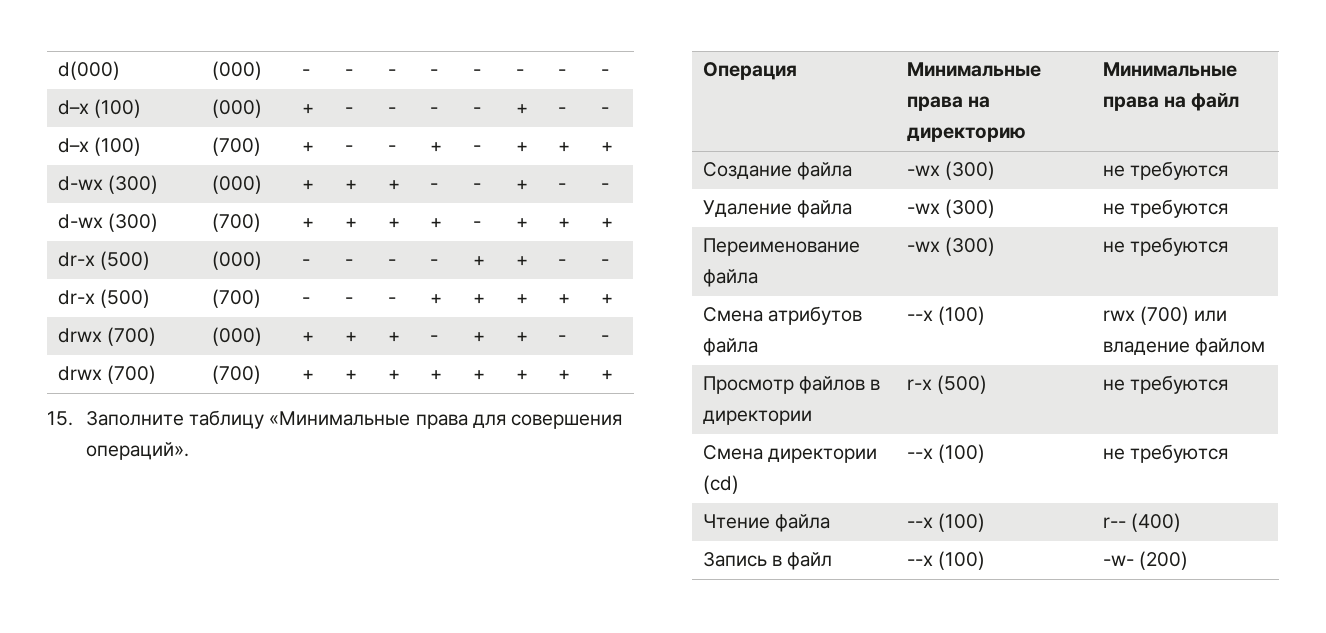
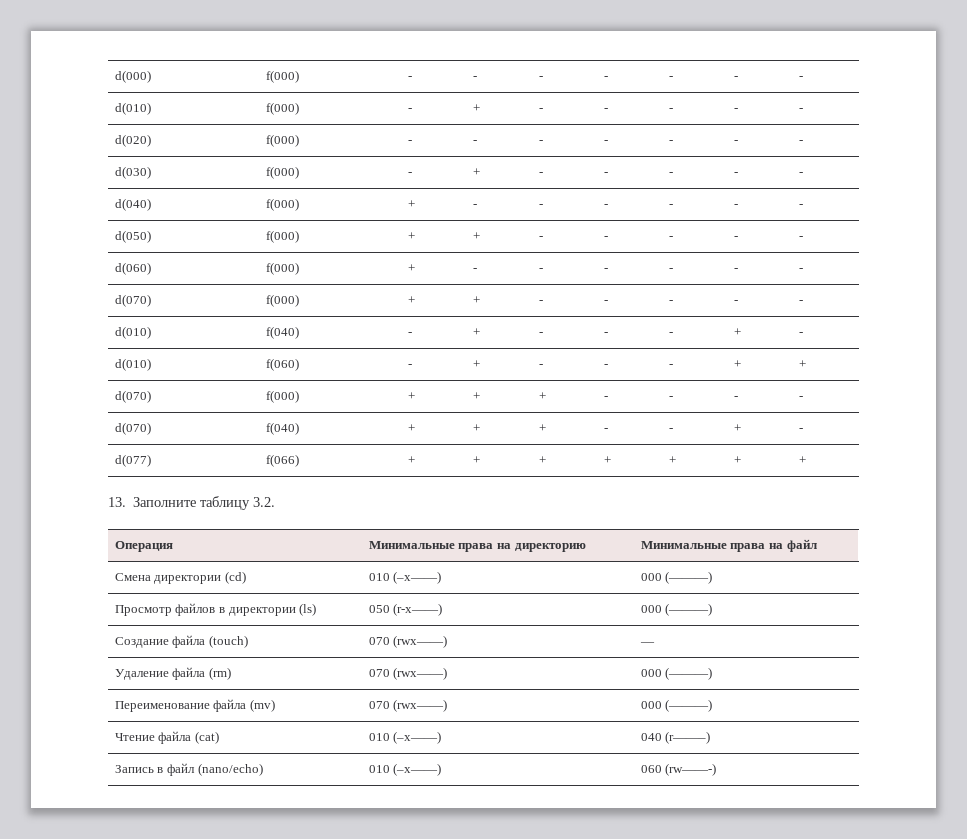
[211,61,262,80] [301,69,310,76] [344,69,353,76] [387,69,396,76] [429,69,438,76] [472,69,481,76] [515,69,524,76] [557,69,566,76] [600,69,609,76] [57,99,141,118] [211,99,262,118] [301,104,314,114] [344,107,353,114] [387,107,396,114] [429,107,438,114] [472,107,481,114] [515,104,528,114] [557,107,566,114] [600,107,609,114] [57,137,141,156] [211,137,261,156] [301,142,314,152] [344,145,353,152] [387,145,396,152] [429,142,442,152] [472,145,481,152] [515,142,528,152] [557,142,570,152] [600,142,613,152] [57,175,158,194] [211,175,262,194] (000) | - | - | - | - | - | - | - | - // d–x (100) | (000) | + | - | - | - | - | + | - | - // d–x (100) | (700) | + | - | - | + | - | + | + | + // d-wx (300) | (000) -> [265,70,299,83] [407,76,412,80] [472,76,477,80] [538,76,543,80] [603,76,608,80] [668,76,673,80] [733,76,738,80] [798,76,803,80] [114,102,151,115] [265,102,299,115] [407,108,412,112] [472,104,480,112] [538,108,543,112] [603,108,608,112] [668,108,673,112] [733,108,738,112] [798,108,803,112] [114,134,151,147] [265,134,299,147] [407,140,412,144] [472,140,477,144] [538,140,543,144] [603,140,608,144] [668,140,673,144] [733,140,738,144] [798,140,803,144] [114,166,151,179] [265,166,299,179] [407,172,412,176] [472,168,480,176] [538,172,543,176] [603,172,608,176] [668,172,673,176] [733,172,738,176] [798,172,803,176] [114,198,151,211] [265,198,299,211] [407,200,415,208] [472,204,477,208] [538,204,543,208] [603,204,608,208] [668,204,673,208] [733,204,738,208] [798,204,803,208] [114,230,151,243] [265,230,299,243] [407,232,415,240] [472,232,480,240] [538,236,543,240] [603,236,608,240] [668,236,673,240] [733,236,738,240] [798,236,803,240] [114,262,151,275] [265,262,299,275] [407,264,415,272] [472,268,477,272] [538,268,543,272] [603,268,608,272] [668,268,673,272] [733,268,738,272] [798,268,803,272] [114,294,151,307] [265,294,299,307] [407,296,415,304] [472,296,480,304] [538,300,543,304] [603,300,608,304] [668,300,673,304] [733,300,738,304] [798,300,803,304] [114,326,151,339] [265,326,299,339] [407,332,412,336] [472,328,480,336] [538,332,543,336] [603,332,608,336] [668,332,673,336] [733,328,741,336] [798,332,803,336] [114,358,151,371] [265,358,299,371] [407,364,412,368] [472,360,480,368] [538,364,543,368] [603,364,608,368] [668,364,673,368] [733,360,741,368] [798,360,806,368] [114,390,151,403] [265,390,299,403] [407,392,415,400] [472,392,480,400] [538,392,546,400] [603,396,608,400] [668,396,673,400] [733,396,738,400] [798,396,803,400] [114,422,151,435] [265,422,299,435] f(000) | - | - | - | - | - | - | - // d(010) | f(000) | - | + | - | - | - | - | - // d(020) | f(000) | - | - | - | - | - | - | - // d(030) | f(000) | - | + | - | - | - | - | - // d(040) | f(000) | + | - | - | - | - | - | - // d(050) | f(000) | + | + | - | - | - | - | - // d(060) | f(000) | + | - | - | - | - | - | - // d(070) | f(000) | + | + | - | - | - | - | - // d(010) | f(040) | - | + | - | - | - | + | - // d(010) | f(060) | - | + | - | - | - | + | + // d(070) | f(000) | + | + | + | - | - | - | - // d(070) | f(040)
[600,183,609,190] [57,213,158,232] [211,213,261,232] [301,218,314,228] [344,218,357,228] [387,218,400,228] [429,218,442,228] [472,221,481,228] [515,218,528,228] [557,218,570,228] [600,218,613,228] [57,251,150,270] [211,251,262,270] [301,259,310,266] [344,259,353,266] [387,259,396,266] [429,259,438,266] [472,256,485,266] [515,256,528,266] [557,259,566,266] [600,259,609,266] [57,289,150,308] [211,289,261,308] [301,297,310,304] [344,297,353,304] [387,297,396,304] [429,294,442,304] [472,294,485,304] [515,294,528,304] [557,294,570,304] [600,294,613,304] [57,327,156,346] [211,327,262,346] [301,332,314,342] [344,332,357,342] [387,332,400,342] [429,335,438,342] [472,332,485,342] [515,332,528,342] [557,335,566,342] [600,335,609,342] [57,365,156,384] [211,365,261,384] [301,370,314,380] | - // d-wx (300) | (700) | + | + | + | + | - | + | + | + // dr-x (500) | (000) | - | - | - | - | + | + | - | - // dr-x (500) | (700) | - | - | - | + | + | + | + | + // drwx (700) | (000) | + | + | + | - | + | + | - | - // drwx (700) | (700) | + -> [114,454,151,467] [265,454,299,467] // d(077) | f(066)
[47,411,73,426] 15. -> [108,497,126,507] 13.
[269,411,623,429] [85,442,189,460] «Минимальные права для совершения операций». -> [253,497,276,507] 3.2.
[702,162,852,180] [906,161,995,180] [1102,161,1228,180] [702,200,852,218] [906,199,995,218] [1102,199,1228,218] [702,238,860,256] [702,269,758,287] [906,237,995,256] [1102,237,1228,256] [702,306,862,325] [702,338,758,356] [906,306,985,325] [1102,306,1228,325] [1102,338,1265,356] [702,376,881,394] [702,410,812,425] [906,375,987,394] [1102,375,1228,394] [702,445,877,463] [702,475,739,494] [906,444,985,463] [1102,444,1228,463] [702,514,830,532] [906,513,985,532] [1102,513,1181,532] [702,552,833,570] [906,551,985,570] [1102,551,1188,570] Создание файла | -wx (300) | не требуются // Удаление файла | -wx (300) | не требуются // Переименование файла | -wx (300) | не требуются // Смена атрибутов файла | --x (100) | rwx (700) или владение файлом // Просмотр файлов в директории | r-x (500) | не требуются // Смена директории (cd) | --x (100) | не требуются // Чтение файла | --x (100) | r-- (400) // Запись в файл | --x (100) | -w- (200) -> [114,571,246,584] [368,571,442,584] [640,571,713,584] [114,603,317,616] [368,603,443,616] [640,603,713,616] [114,635,248,648] [368,635,448,648] [639,642,655,645] [114,667,231,680] [368,667,448,680] [640,667,713,680] [114,699,275,712] [368,699,448,712] [640,699,713,712] [114,731,219,744] [368,731,442,744] [640,731,711,744] [114,763,263,776] [368,763,442,776] [640,763,717,776] Смена директории (cd) | 010 (–x——) | 000 (———) // Просмотр файлов в директории (ls) | 050 (r-x——) | 000 (———) // Создание файла (touch) | 070 (rwx——) | — // Удаление файла (rm) | 070 (rwx——) | 000 (———) // Переименование файла (mv) | 070 (rwx——) | 000 (———) // Чтение файла (cat) | 010 (–x——) | 040 (r——–) // Запись в файл (nano/echo) | 010 (–x——) | 060 (rw——-)

